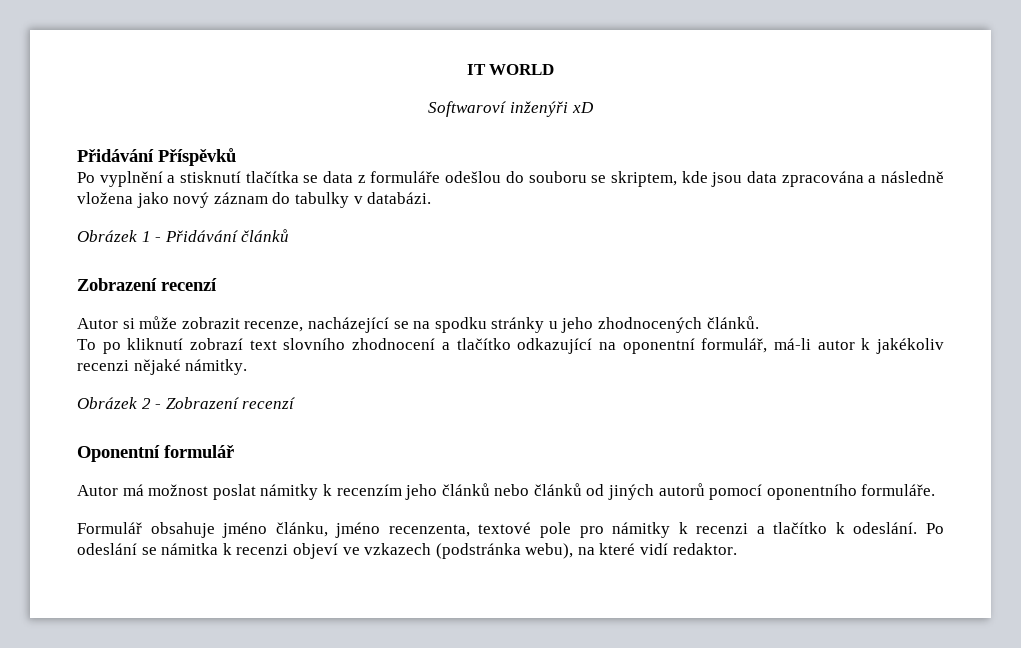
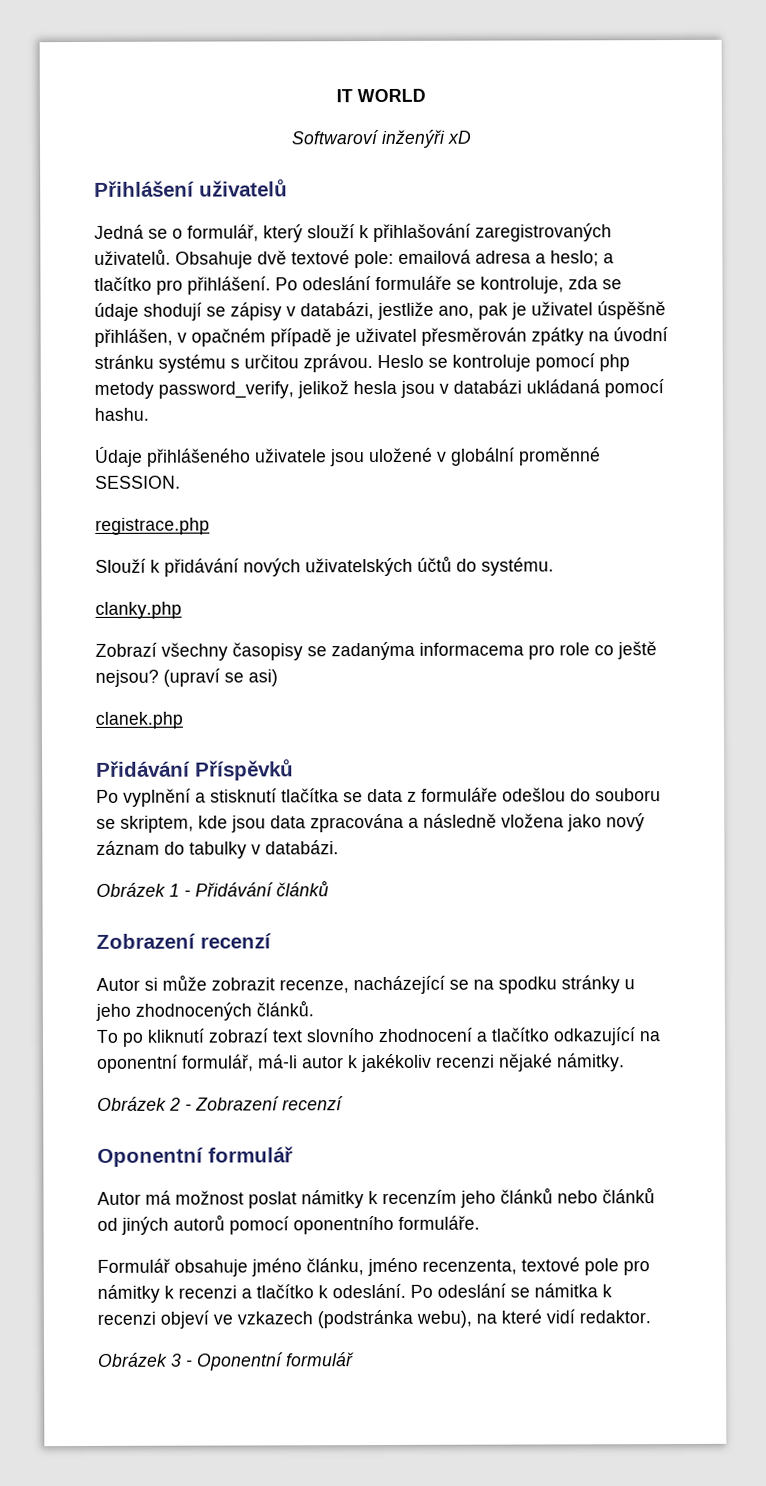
(594, 107) none -> [94,179,288,197] [94,223,612,243] [94,248,614,269] [94,275,622,295] [94,301,666,321] [94,327,668,347] [94,353,630,373] [94,379,664,399] [94,407,149,421] [95,446,601,467] [95,475,181,489] [95,517,210,535] [95,555,554,577] [95,601,182,619] [95,641,657,661] [95,668,278,687] [95,711,183,729] // Přihlášení uživatelů // Jedná se o formulář, který slouží k přihlašování zaregistrovaných uživatelů. Obsahuje dvě textové pole: emailová adresa a heslo; a tlačítko pro přihlášení. Po odeslání formuláře se kontroluje, zda se údaje shodují se zápisy v databázi, jestliže ano, pak je uživatel úspěšně přihlášen, v opačném případě je uživatel přesměrován zpátky na úvodní stránku systému s určitou zprávou. Heslo se kontroluje pomocí php metody password_verify, jelikož hesla jsou v databázi ukládaná pomocí hashu. // Údaje přihlášeného uživatele jsou uložené v globální proměnné SESSION. // registrace.php // Slouží k přidávání nových uživatelských účtů do systému. // clanky.php // Zobrazí všechny časopisy se zadanýma informacema pro role co ještě nejsou? (upraví se asi) // clanek.php
(737, 549) none -> [98,1352,355,1371] // Obrázek 3 - Oponentní formulář

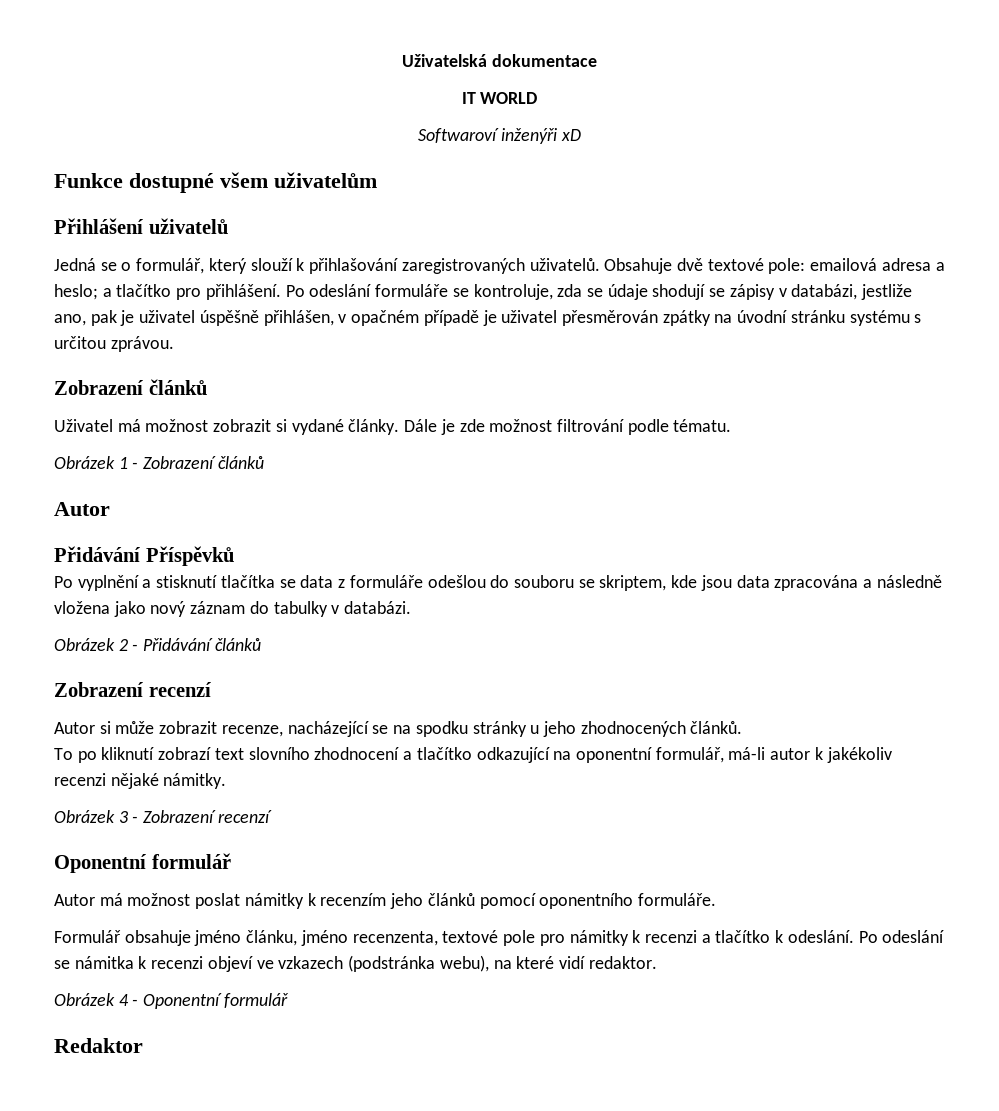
(335, 96) none -> [402,54,597,67] Uživatelská dokumentace //
(472, 137) none -> [54,172,377,193] // Funkce dostupné všem uživatelům
[377,353,630,372] [94,379,664,399] [94,407,149,421] [95,446,601,467] [95,475,181,489] [95,517,210,535] [95,555,554,577] [95,601,182,619] [95,641,657,661] [95,668,278,687] [95,711,183,729] Heslo se kontroluje pomocí php metody password_verify, jelikož hesla jsou v databázi ukládaná pomocí hashu. // Údaje přihlášeného uživatele jsou uložené v globální proměnné SESSION. // registrace.php // Slouží k přidávání nových uživatelských účtů do systému. // clanky.php // Zobrazí všechny časopisy se zadanýma informacema pro role co ještě nejsou? (upraví se asi) // clanek.php -> [54,379,207,395] [54,419,732,435] [54,456,264,469] [54,502,110,516] // Zobrazení článků // Uživatel má možnost zobrazit si vydané články. Dále je zde možnost filtrování podle tématu. // Obrázek 1 - Zobrazení článků // Autor
[169,883,180,897] 1 -> [118,639,128,651] 2
[169,1097,181,1111] 2 -> [118,811,128,823] 3
[557,1187,655,1204] [97,1214,225,1235] nebo článků od jiných autorů -> (475, 899) none
[171,1353,182,1367] 3 -> [118,994,129,1006] 4
(355, 1359) none -> [54,1038,143,1053] // Redaktor

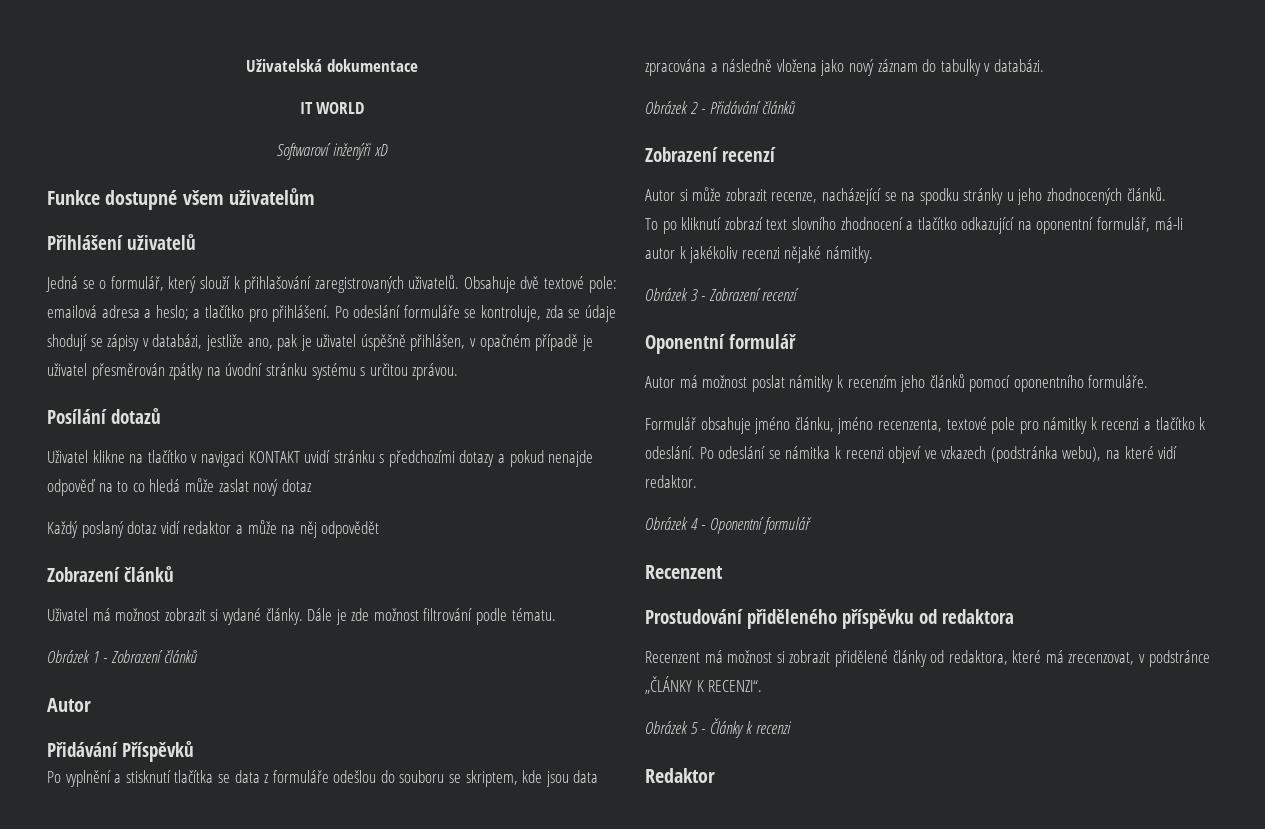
(174, 344) none -> [47,408,161,424] [47,450,594,467] [47,478,312,496] [47,520,380,538] // Posílání dotazů // Uživatel klikne na tlačítko v navigaci KONTAKT uvidí stránku s předchozími dotazy a pokud nenajde odpověď na to co hledá může zaslat nový dotaz // Každý poslaný dotaz vidí redaktor a může na něj odpovědět
(289, 1000) none -> [645,565,723,579] [645,609,1014,629] [645,650,1210,667] [645,676,763,694] [645,718,791,738] // Recenzent // Prostudování přiděleného příspěvku od redaktora // Recenzent má možnost si zobrazit přidělené články od redaktora, které má zrecenzovat, v podstránce „ČLÁNKY K RECENZI“. // Obrázek 5 - Články k recenzi

